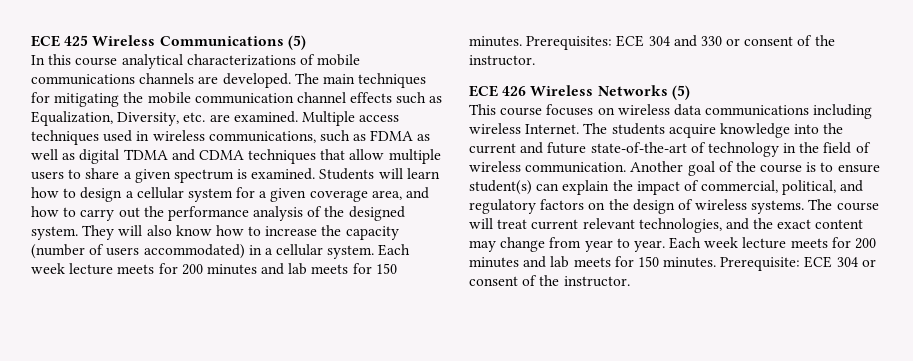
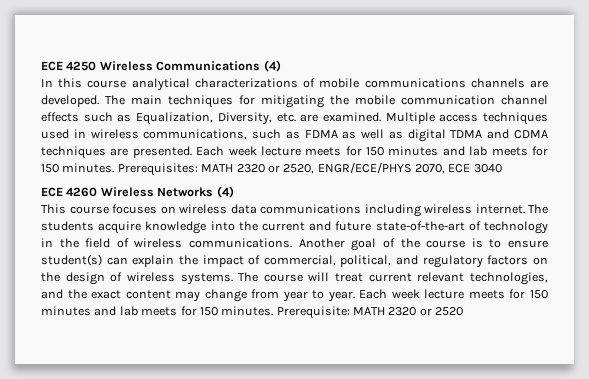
[31,35,89,47] ECE 425 -> [41,61,97,71] ECE 4250
[287,35,306,50] (5) -> [263,60,281,72] (4)
[320,149,441,164] [31,168,440,183] [31,187,430,202] [31,206,405,221] [31,225,399,240] [31,244,411,259] [31,263,203,275] that allow multiple users to share a given spectrum is examined. Students will learn how to design a cellular system for a given coverage area, and how to carry out the performance analysis of the designed system. They will also know how to increase the capacity (number of users accommodated) in a cellular system. Each week lecture meets for 200 -> [110,146,385,158] are presented. Each week lecture meets for 150
[616,35,835,47] [469,55,535,66] [469,85,527,97] ECE 304 and 330 or consent of the instructor. // ECE 426 -> [201,162,502,174] [41,187,98,197] MATH 2320 or 2520, ENGR/ECE/PHYS 2070, ECE 3040 // ECE 4260
[671,85,690,100] (5) -> [216,186,234,198] (4)
[525,124,580,134] Internet. -> [475,204,525,214] internet.
[525,162,627,173] communication. -> [189,238,293,248] communications.
[855,238,877,249] 200 -> [530,290,549,299] 150
[804,256,876,268] [469,275,630,287] ECE 304 or consent of the instructor. -> [353,307,464,316] MATH 2320 or 2520

